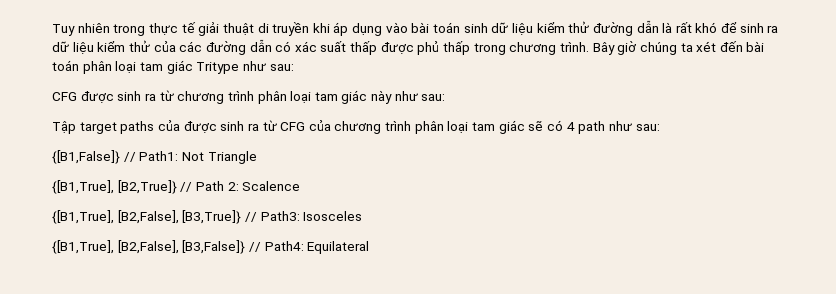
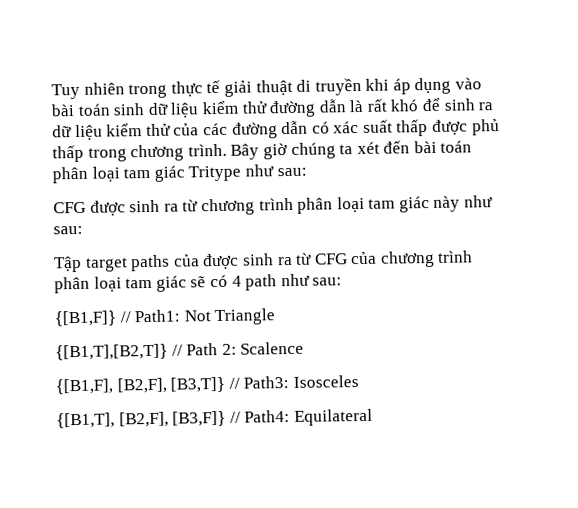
[52,150,120,164] {[B1,False]} -> [54,310,116,327] {[B1,F]}
[52,180,177,194] {[B1,True], [B2,True]} -> [55,343,168,361] {[B1,T],[B2,T]}
[52,210,242,224] {[B1,True], [B2,False], [B3,True]} -> [55,376,226,395] {[B1,F], [B2,F], [B3,T]}
[52,240,246,254] {[B1,True], [B2,False], [B3,False]} -> [56,410,227,429] {[B1,T], [B2,F], [B3,F]}

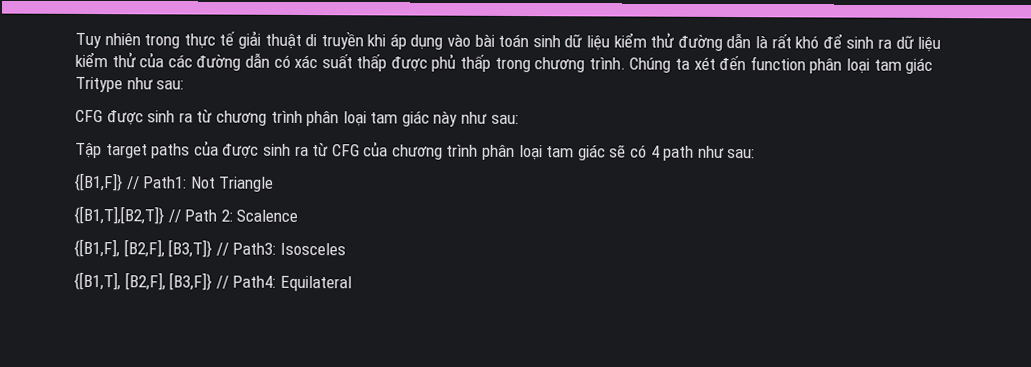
[230,142,336,160] Bây giờ chúng -> [629,57,672,73] Chúng
[413,140,473,154] bài toán -> [749,56,806,71] function

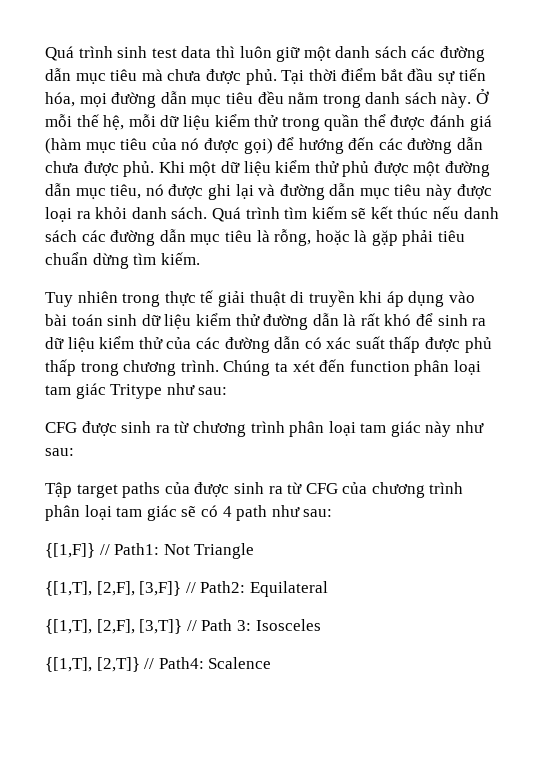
(75, 40) none -> [45,46,486,62] [45,68,486,85] [45,89,490,108] [45,114,492,131] [45,137,484,154] [45,160,491,177] [45,183,492,200] [45,206,499,222] [45,229,466,246] [45,252,200,269] Quá trình sinh test data thì luôn giữ một danh sách các đường dẫn mục tiêu mà chưa được phủ. Tại thời điểm bắt đầu sự tiến hóa, mọi đường dẫn mục tiêu đều nằm trong danh sách này. Ở mỗi thế hệ, mỗi dữ liệu kiểm thử trong quần thể được đánh giá (hàm mục tiêu của nó được gọi) để hướng đến các đường dẫn chưa được phủ. Khi một dữ liệu kiểm thử phủ được một đường dẫn mục tiêu, nó được ghi lại và đường dẫn mục tiêu này được loại ra khỏi danh sách. Quá trình tìm kiếm sẽ kết thúc nếu danh sách các đường dẫn mục tiêu là rỗng, hoặc là gặp phải tiêu chuẩn dừng tìm kiếm. //
[74,172,123,192] {[B1,F]} -> [45,543,95,558] {[1,F]}
[74,205,299,225] [74,238,346,258] [74,271,213,291] {[B1,T],[B2,T]} // Path 2: Scalence // {[B1,F], [B2,F], [B3,T]} // Path3: Isosceles // {[B1,T], [B2,F], [B3,F]} -> [45,581,328,597] [45,619,321,634] [45,657,140,672] {[1,T], [2,F], [3,F]} // Path2: Equilateral // {[1,T], [2,F], [3,T]} // Path 3: Isosceles // {[1,T], [2,T]}
[279,275,352,292] Equilateral -> [208,657,272,669] Scalence

